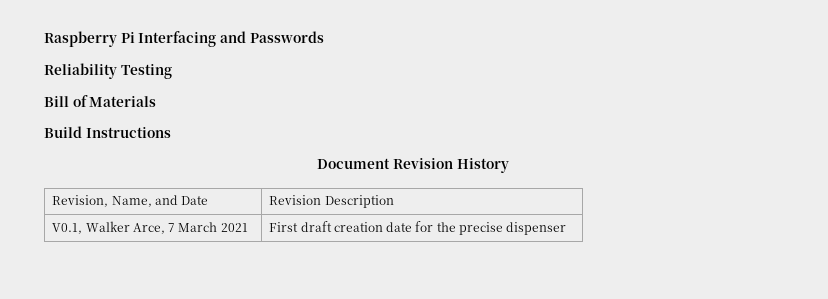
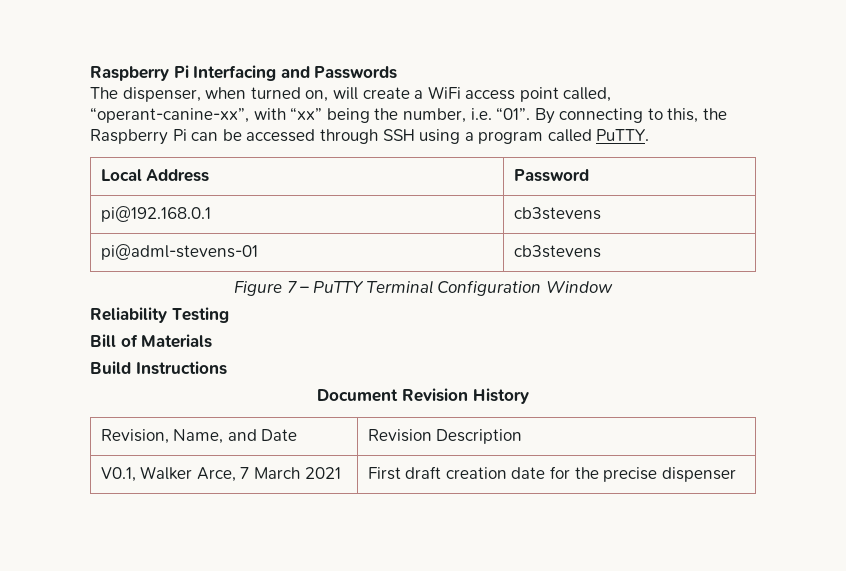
(324, 37) none -> [90,86,612,102] [90,107,728,124] [90,129,650,145] [100,169,210,182] [513,169,589,182] [100,206,211,222] [513,207,601,220] [100,244,258,260] [513,245,601,258] [234,280,613,296] // The dispenser, when turned on, will create a WiFi access point called, “operant-canine-xx”, with “xx” being the number, i.e. “01”. By connecting to this, the Raspberry Pi can be accessed through SSH using a program called PuTTY. // Local Address | Password // pi@192.168.0.1 | cb3stevens // pi@adml-stevens-01 | cb3stevens // Figure 7 – PuTTY Terminal Configuration Window

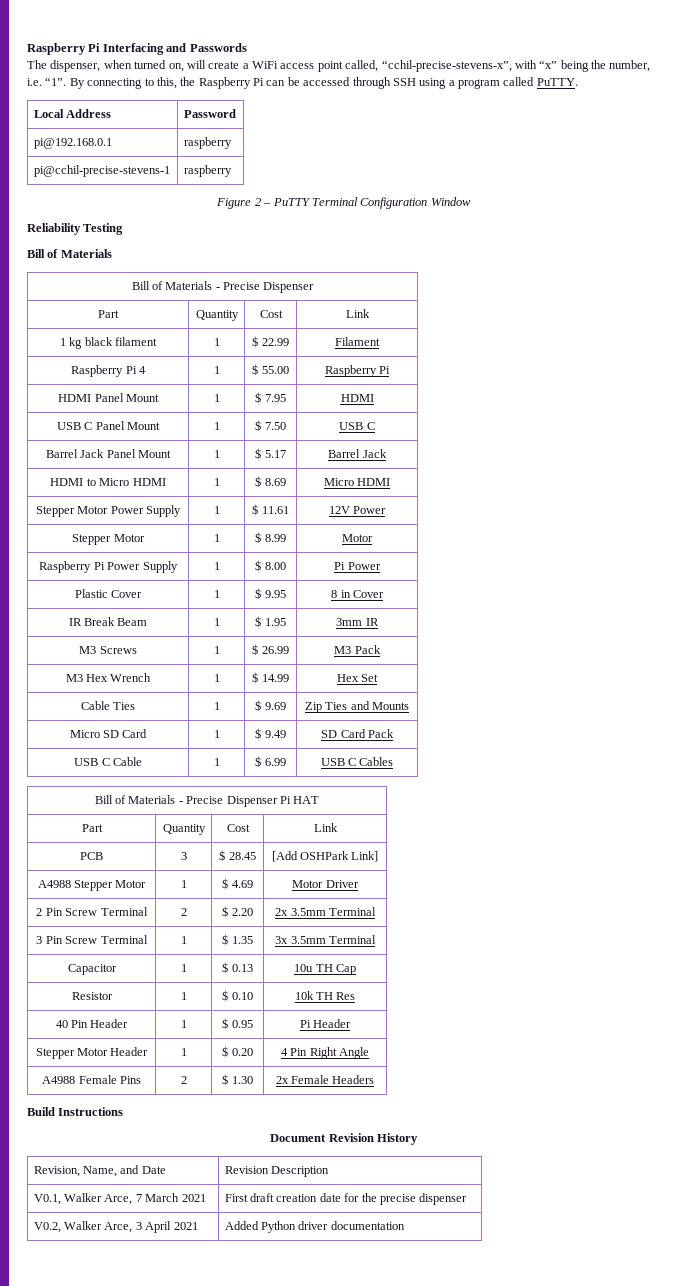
[90,107,323,123] “operant-canine-xx”, with “xx” -> [381,60,558,72] “cchil-precise-stevens-x”, with “x”
[496,107,531,120] “01”. -> [45,77,67,86] “1”.
[513,207,601,220] [100,244,258,260] [513,245,601,258] cb3stevens // pi@adml-stevens-01 | cb3stevens -> [183,137,232,149] [33,165,170,177] [183,165,232,177] raspberry // pi@cchil-precise-stevens-1 | raspberry
[286,281,297,293] 7 -> [254,198,261,206] 2
(213, 341) none -> [131,281,315,293] [98,310,119,318] [195,310,239,321] [259,310,283,318] [345,309,370,318] [59,337,158,349] [213,338,220,346] [252,336,289,347] [335,337,380,346] [71,365,146,377] [213,366,220,374] [252,364,289,375] [324,365,391,377] [58,393,159,402] [213,394,220,402] [255,392,286,403] [340,394,374,402] [56,421,161,430] [213,422,220,430] [255,420,286,431] [339,422,375,430] [45,449,172,458] [213,450,220,458] [255,448,286,459] [328,449,387,458] [50,478,166,486] [213,478,220,486] [255,476,286,487] [323,478,391,486] [35,505,182,517] [213,506,220,514] [252,504,289,515] [328,506,387,514] [72,534,145,545] [213,534,220,542] [255,532,286,543] [342,534,373,542] [39,561,178,573] [213,562,220,570] [255,560,286,571] [334,562,381,570] [74,589,143,598] [213,590,220,598] [255,588,286,599] [331,590,384,598] [68,617,148,626] [213,618,220,626] [255,616,286,627] [336,618,379,626] [79,646,137,654] [213,646,220,654] [252,644,289,655] [334,645,381,654] [65,673,152,682] [213,674,220,682] [252,672,289,683] [336,674,379,682] [80,701,136,710] [213,702,220,710] [255,700,286,711] [304,701,410,713] [69,729,148,738] [213,730,220,738] [255,728,286,739] [321,729,394,738] [74,757,142,766] [213,758,220,766] [255,756,286,767] [320,757,394,766] [94,795,320,807] [81,824,103,832] [162,824,206,835] [226,824,250,832] [313,823,338,832] [80,852,103,860] [180,852,187,860] [219,850,256,861] [271,851,379,862] [37,880,147,891] [180,880,187,888] [222,878,253,889] [292,880,359,888] [36,907,148,916] [180,908,187,916] [222,906,253,917] [275,907,376,916] [36,935,148,944] [180,936,187,944] [222,934,253,945] [275,935,376,944] [67,964,117,975] [180,964,187,972] [222,962,253,973] [294,964,356,975] [71,992,113,1000] [180,992,187,1000] [222,990,253,1001] [294,991,356,1000] [55,1019,129,1028] [180,1020,187,1028] [222,1018,253,1029] [299,1019,352,1028] [35,1047,149,1059] [180,1048,187,1056] [222,1046,253,1057] [280,1047,370,1059] [42,1075,141,1084] [180,1076,187,1084] [222,1074,253,1085] [275,1075,375,1084] // Bill of Materials - Precise Dispenser // Part | Quantity | Cost | Link // 1 kg black filament | 1 | $ 22.99 | Filament // Raspberry Pi 4 | 1 | $ 55.00 | Raspberry Pi // HDMI Panel Mount | 1 | $ 7.95 | HDMI // USB C Panel Mount | 1 | $ 7.50 | USB C // Barrel Jack Panel Mount | 1 | $ 5.17 | Barrel Jack // HDMI to Micro HDMI | 1 | $ 8.69 | Micro HDMI // Stepper Motor Power Supply | 1 | $ 11.61 | 12V Power // Stepper Motor | 1 | $ 8.99 | Motor // Raspberry Pi Power Supply | 1 | $ 8.00 | Pi Power // Plastic Cover | 1 | $ 9.95 | 8 in Cover // IR Break Beam | 1 | $ 1.95 | 3mm IR // M3 Screws | 1 | $ 26.99 | M3 Pack // M3 Hex Wrench | 1 | $ 14.99 | Hex Set // Cable Ties | 1 | $ 9.69 | Zip Ties and Mounts // Micro SD Card | 1 | $ 9.49 | SD Card Pack // USB C Cable | 1 | $ 6.99 | USB C Cables // Bill of Materials - Precise Dispenser Pi HAT // Part | Quantity | Cost | Link // PCB | 3 | $ 28.45 | [Add OSHPark Link] // A4988 Stepper Motor | 1 | $ 4.69 | Motor Driver // 2 Pin Screw Terminal | 2 | $ 2.20 | 2x 3.5mm Terminal // 3 Pin Screw Terminal | 1 | $ 1.35 | 3x 3.5mm Terminal // Capacitor | 1 | $ 0.13 | 10u TH Cap // Resistor | 1 | $ 0.10 | 10k TH Res // 40 Pin Header | 1 | $ 0.95 | Pi Header // Stepper Motor Header | 1 | $ 0.20 | 4 Pin Right Angle // A4988 Female Pins | 2 | $ 1.30 | 2x Female Headers
(736, 474) none -> [33,1221,198,1233] [224,1221,405,1233] // V0.2, Walker Arce, 3 April 2021 | Added Python driver documentation

